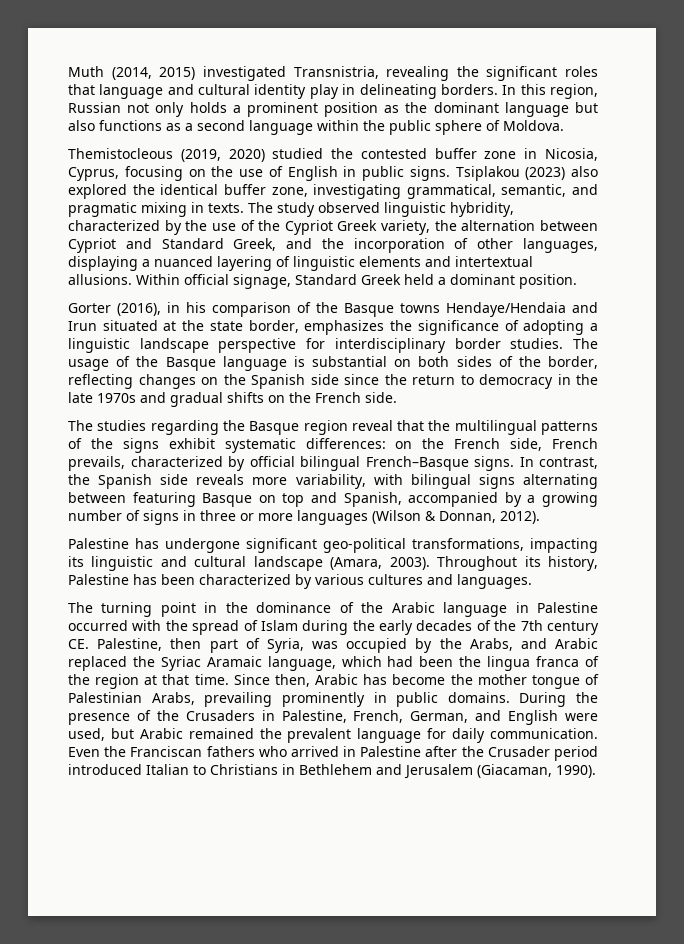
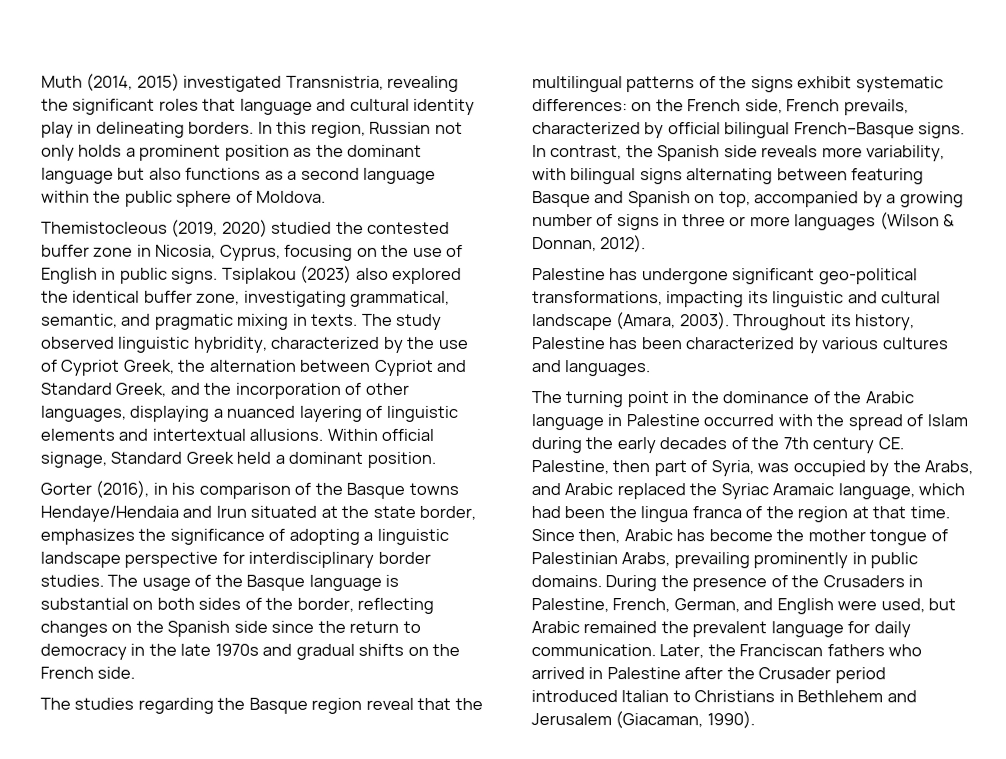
[258,220,431,235] the Cypriot Greek variety, -> [61,359,175,376] Cypriot Greek,
[258,492,402,507] on top and Spanish, -> [594,191,751,208] and Spanish on top,
[68,747,100,757] Even -> [659,644,705,659] Later,

